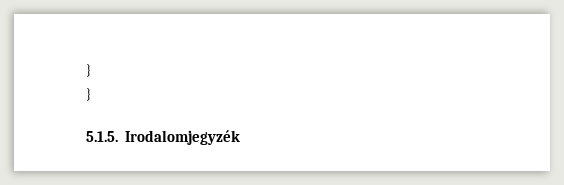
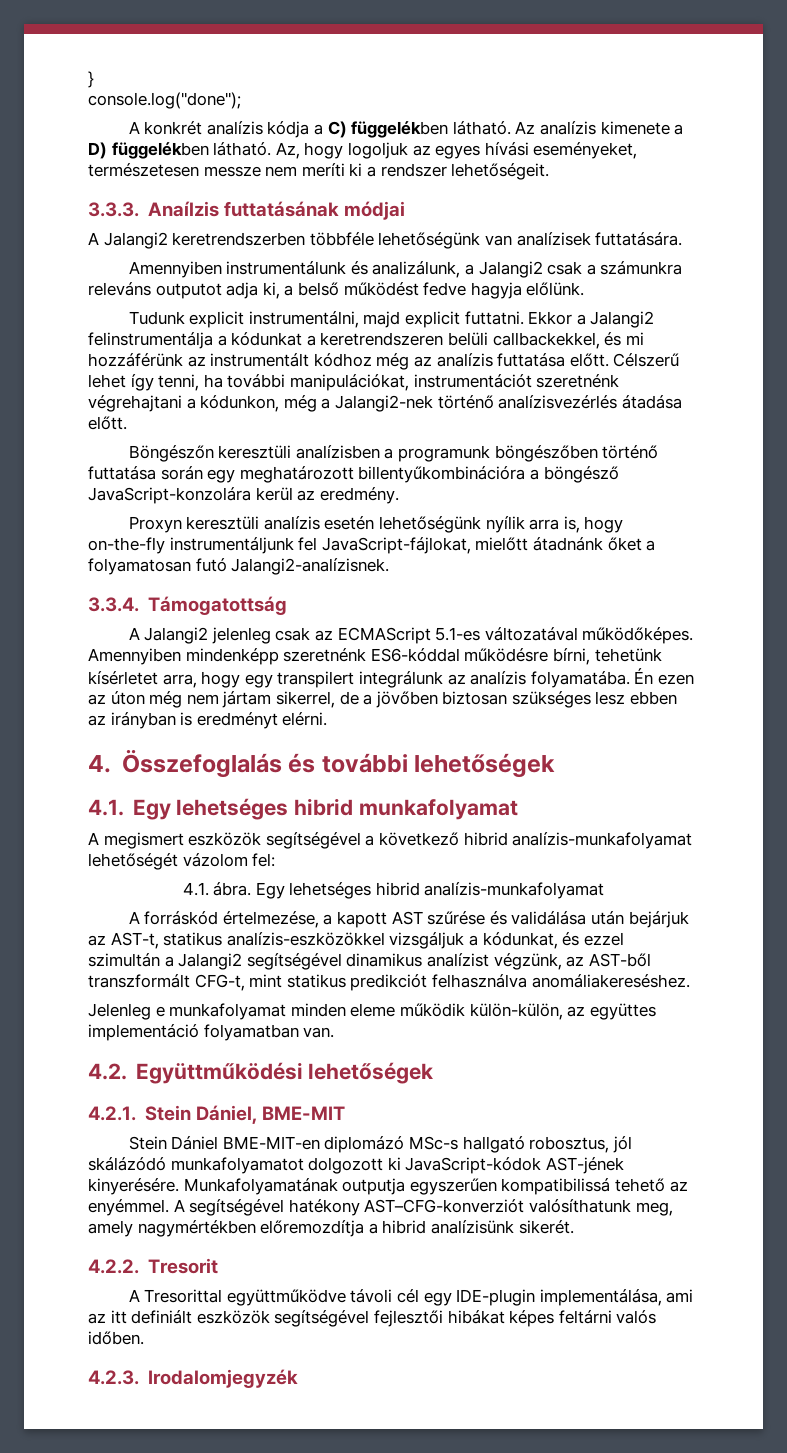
[86,64,91,77] [86,88,91,101] [86,131,118,142] } // } // 5.1.5. -> [88,71,94,88] [88,92,241,109] [128,121,684,138] [88,142,638,159] [88,163,550,180] [88,201,405,220] [88,232,683,249] [128,261,683,278] [88,282,585,299] [128,311,655,328] [88,332,644,349] [88,353,680,370] [88,374,620,391] [88,395,682,412] [88,416,127,430] [128,445,659,462] [88,466,619,483] [88,487,399,504] [128,516,624,533] [88,537,656,554] [88,558,390,575] [88,596,287,615] [128,627,694,644] [88,648,662,665] [88,668,694,688] [88,691,678,708] [88,712,328,729] [88,749,556,778] [88,798,518,820] [88,832,693,849] [88,853,276,870] [182,882,605,899] [128,911,689,928] [88,932,624,949] [88,953,651,970] [88,974,690,991] [88,1003,656,1020] [88,1024,335,1041] [88,1062,434,1084] [88,1105,345,1124] [128,1136,632,1153] [88,1157,624,1174] [88,1178,688,1195] [88,1199,673,1216] [88,1220,574,1237] [88,1258,218,1274] [128,1289,694,1306] [88,1310,657,1327] [88,1331,144,1345] [88,1370,139,1385] } // console.log("done"); // A konkrét analízis kódja a C) függelékben látható. Az analízis kimenete a D) függelékben látható. Az, hogy logoljuk az egyes hívási eseményeket, természetesen messze nem meríti ki a rendszer lehetőségeit. // 3.3.3. Anaílzis futtatásának módjai // A Jalangi2 keretrendszerben többféle lehetőségünk van analízisek futtatására. // Amennyiben instrumentálunk és analizálunk, a Jalangi2 csak a számunkra releváns outputot adja ki, a belső működést fedve hagyja előlünk. // Tudunk explicit instrumentálni, majd explicit futtatni. Ekkor a Jalangi2 felinstrumentálja a kódunkat a keretrendszeren belüli callbackekkel, és mi hozzáférünk az instrumentált kódhoz még az analízis futtatása előtt. Célszerű lehet így tenni, ha további manipulációkat, instrumentációt szeretnénk végrehajtani a kódunkon, még a Jalangi2-nek történő analízisvezérlés átadása előtt. // Böngészőn keresztüli analízisben a programunk böngészőben történő futtatása során egy meghatározott billentyűkombinációra a böngésző JavaScript-konzolára kerül az eredmény. // Proxyn keresztüli analízis esetén lehetőségünk nyílik arra is, hogy on-the-fly instrumentáljunk fel JavaScript-fájlokat, mielőtt átadnánk őket a folyamatosan futó Jalangi2-analízisnek. // 3.3.4. Támogatottság // A Jalangi2 jelenleg csak az ECMAScript 5.1-es változatával működőképes. Amennyiben mindenképp szeretnénk ES6-kóddal működésre bírni, tehetünk kísérletet arra, hogy egy transpilert integrálunk az analízis folyamatába. Én ezen az úton még nem jártam sikerrel, de a jövőben biztosan szükséges lesz ebben az irányban is eredményt elérni. // 4. Összefoglalás és további lehetőségek // 4.1. Egy lehetséges hibrid munkafolyamat // A megismert eszközök segítségével a következő hibrid analízis-munkafolyamat lehetőségét vázolom fel: // 4.1. ábra. Egy lehetséges hibrid analízis-munkafolyamat // A forráskód értelmezése, a kapott AST szűrése és validálása után bejárjuk az AST-t, statikus analízis-eszközökkel vizsgáljuk a kódunkat, és ezzel szimultán a Jalangi2 segítségével dinamikus analízist végzünk, az AST-ből transzformált CFG-t, mint statikus predikciót felhasználva anomáliakereséshez. // Jelenleg e munkafolyamat minden eleme működik külön-külön, az együttes implementáció folyamatban van. // 4.2. Együttműködési lehetőségek // 4.2.1. Stein Dániel, BME-MIT // Stein Dániel BME-MIT-en diplomázó MSc-s hallgató robosztus, jól skálázódó munkafolyamatot dolgozott ki JavaScript-kódok AST-jének kinyerésére. Munkafolyamatának outputja egyszerűen kompatibilissá tehető az enyémmel. A segítségével hatékony AST–CFG-konverziót valósíthatunk meg, amely nagymértékben előremozdítja a hibrid analízisünk sikerét. // 4.2.2. Tresorit // A Tresorittal együttműködve távoli cél egy IDE-plugin implementálása, ami az itt definiált eszközök segítségével fejlesztői hibákat képes feltárni valós időben. // 4.2.3.

